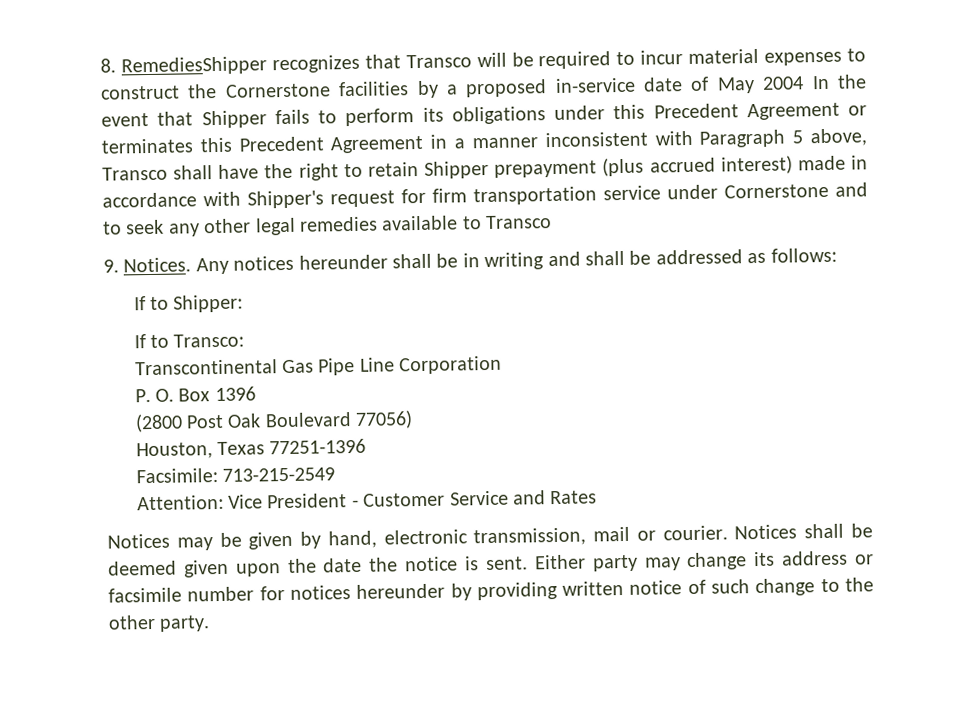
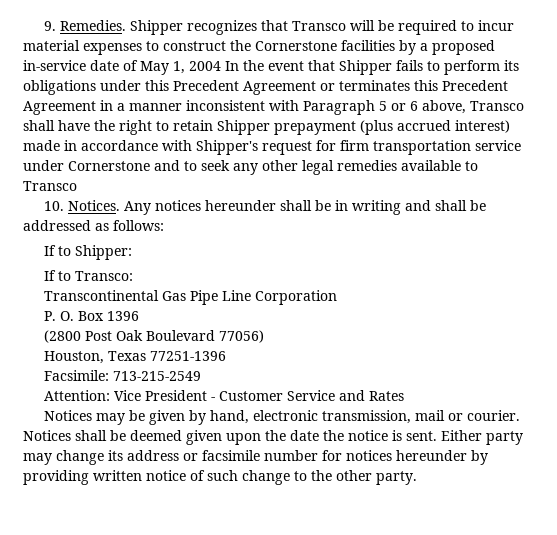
[100,56,267,76] 8. RemediesShipper -> [43,20,183,35] 9. Remedies. Shipper
(755, 85) none -> [173,61,185,74] 1,
(804, 137) none -> [391,101,418,111] or 6
[103,259,119,273] 9. -> [43,201,64,211] 10.

